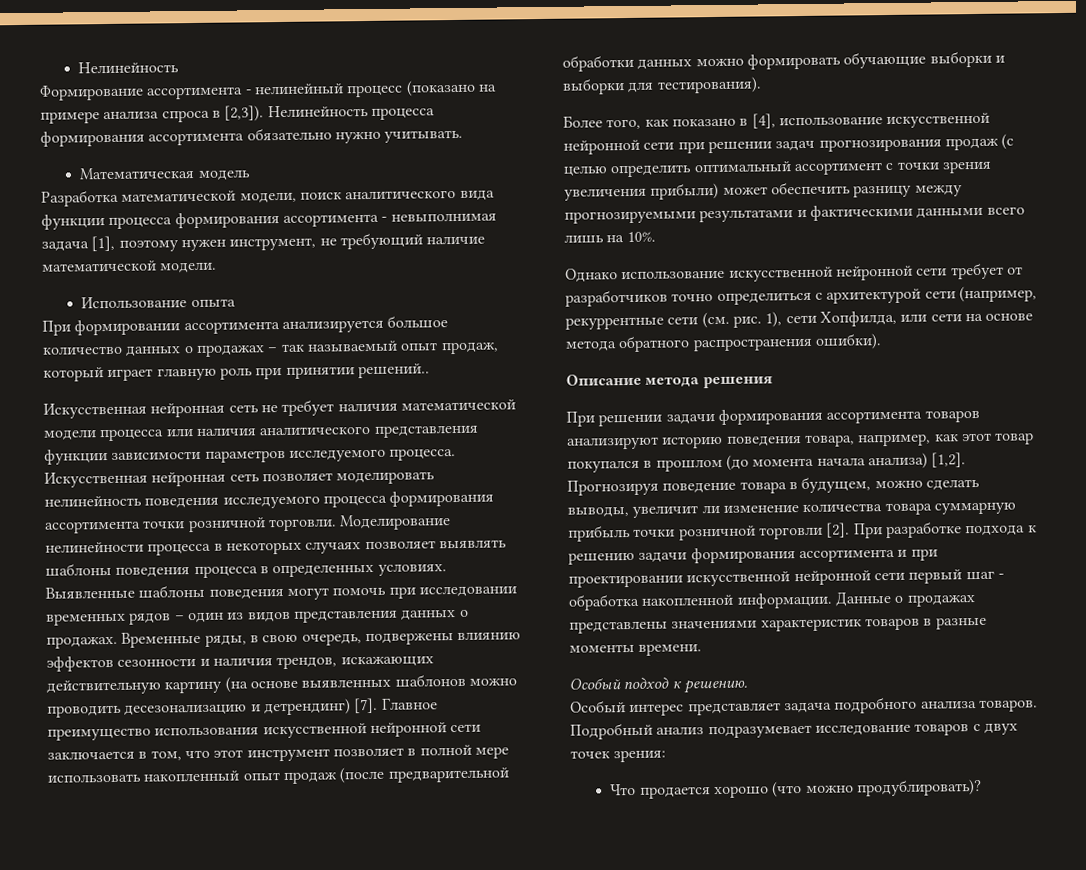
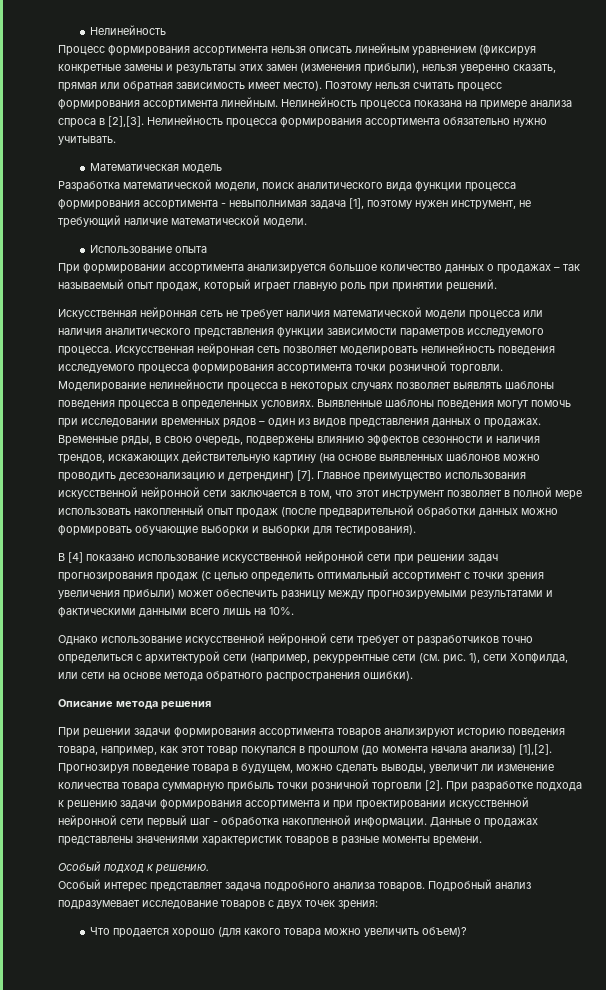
[39,79,476,101] Формирование ассортимента - нелинейный процесс (показано -> [58,43,536,56] [58,63,556,74] [58,81,502,92] [58,97,462,110] Процесс формирования ассортимента нельзя описать линейным уравнением (фиксируя конкретные замены и результаты этих замен (изменения прибыли), нельзя уверенно сказать, прямая или обратная зависимость имеет место). Поэтому нельзя считать процесс формирования ассортимента линейным. Нелинейность процесса показана
[224,105,265,122] [2,3]). -> [108,116,144,127] [2],[3].
[357,363,430,379] решений.. -> [446,279,497,292] решений.
[563,113,776,130] Более того, как показано в [4], -> [58,552,135,563] В [4] показано
[931,452,967,468] [1,2]. -> [519,744,552,755] [1],[2].
[772,778,983,798] (что можно продублировать)? -> [217,927,467,938] (для какого товара можно увеличить объем)?

